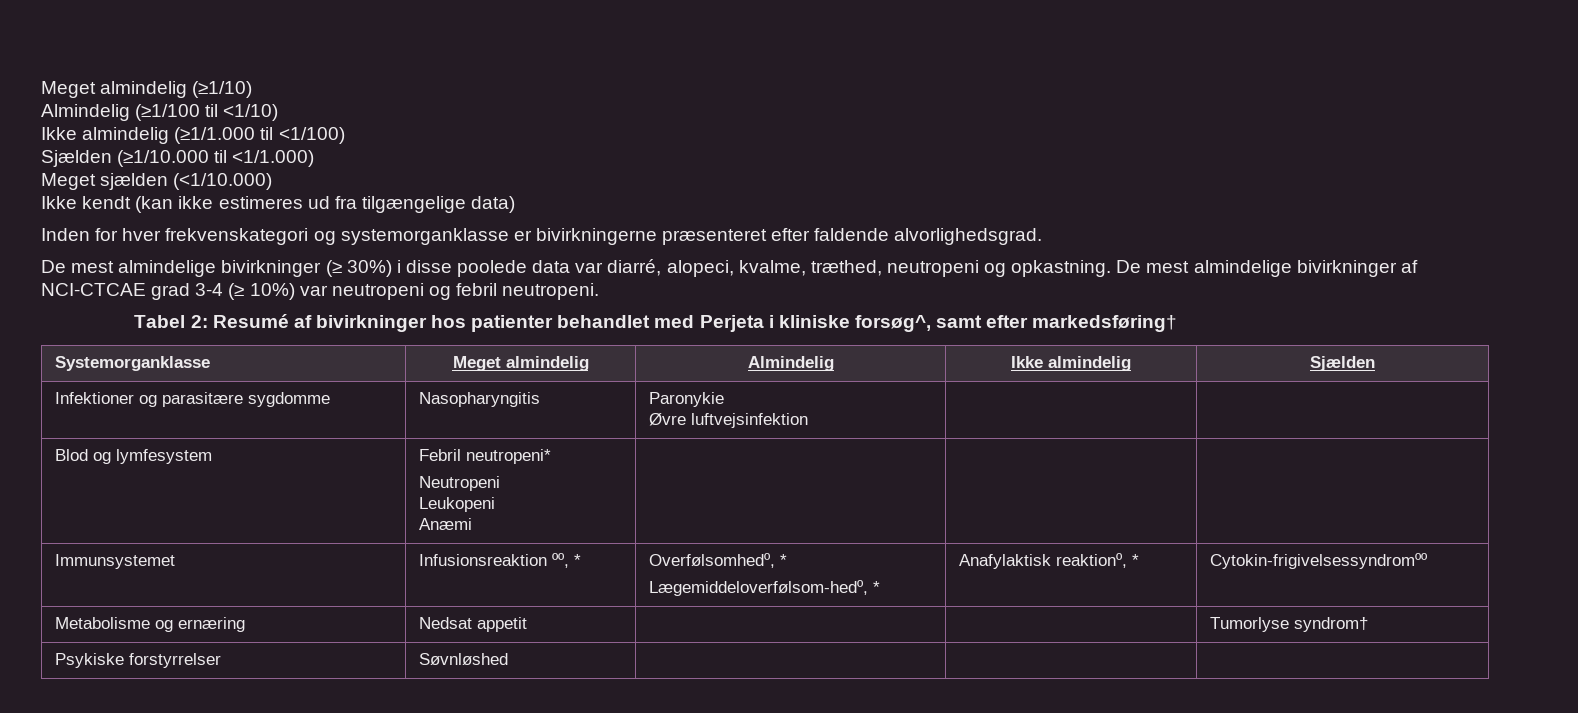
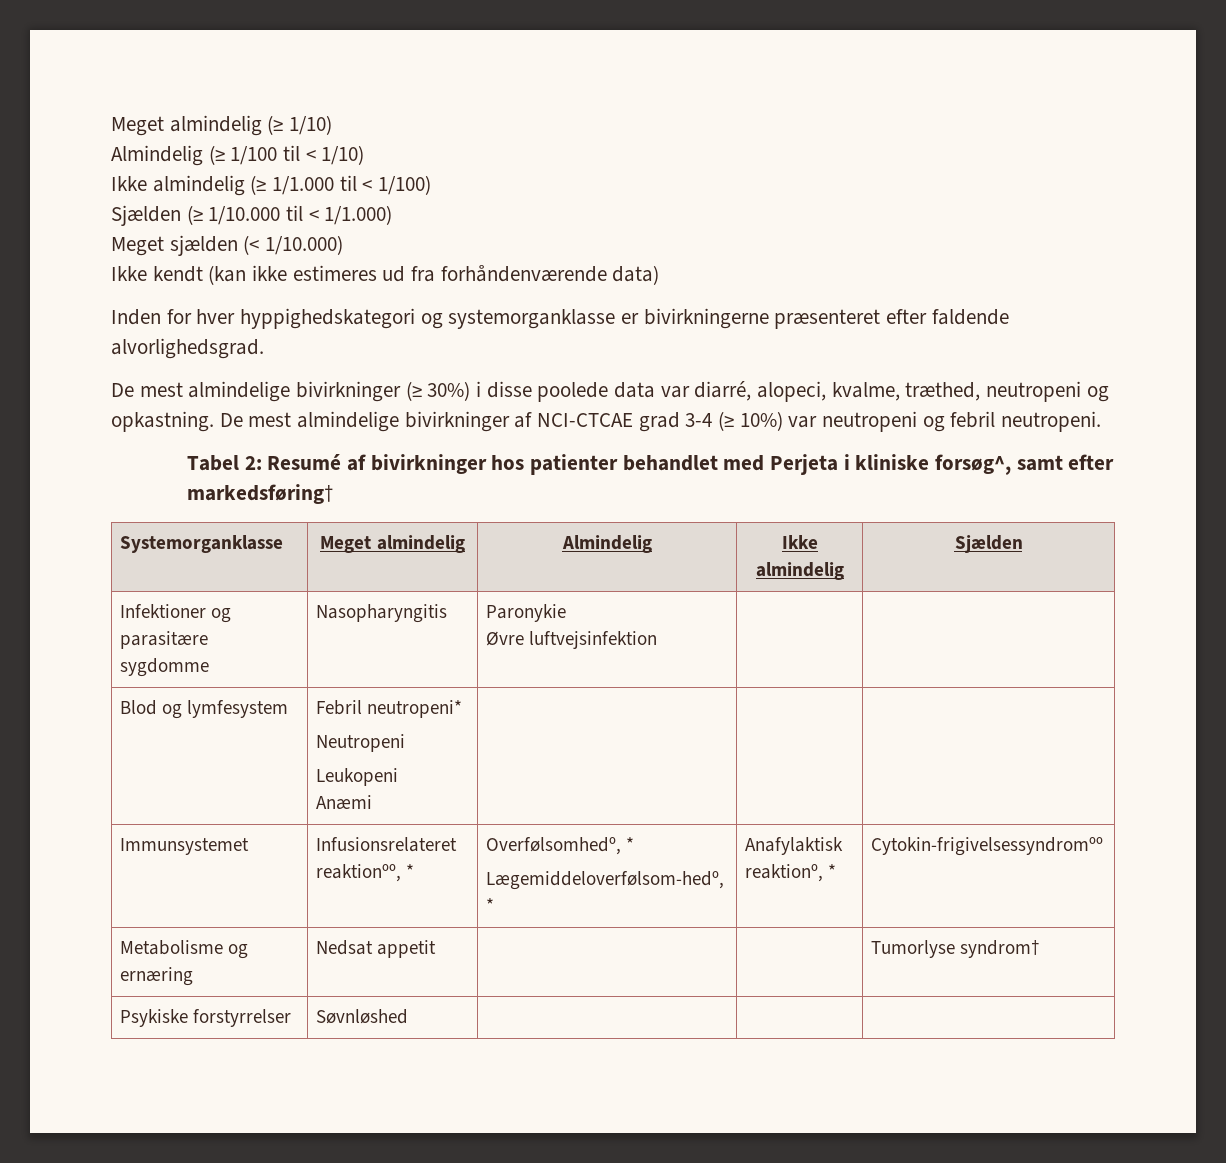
[41,81,253,98] [41,104,279,121] [41,127,345,144] [41,150,315,167] Meget almindelig (≥1/10) // Almindelig (≥1/100 til <1/10) // Ikke almindelig (≥1/1.000 til <1/100) // Sjælden (≥1/10.000 til <1/1.000) -> [111,115,333,136] [111,145,365,166] [111,175,432,196] [111,205,393,226] Meget almindelig (≥ 1/10) // Almindelig (≥ 1/100 til < 1/10) // Ikke almindelig (≥ 1/1.000 til < 1/100) // Sjælden (≥ 1/10.000 til < 1/1.000)
[173,173,273,190] (<1/10.000) -> [243,235,344,255] (< 1/10.000)
[361,196,466,213] tilgængelige -> [440,265,607,282] forhåndenværende
[165,228,309,245] frekvenskategori -> [240,308,416,329] hyppighedskategori
[419,553,570,568] Infusionsreaktion ºº, -> [316,837,458,852] [316,864,402,882] Infusionsrelateret reaktionºº,

